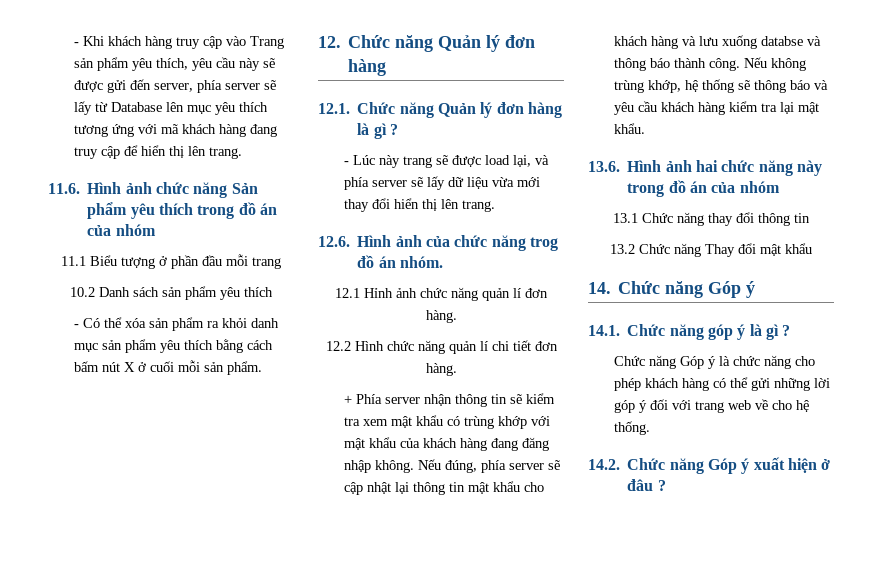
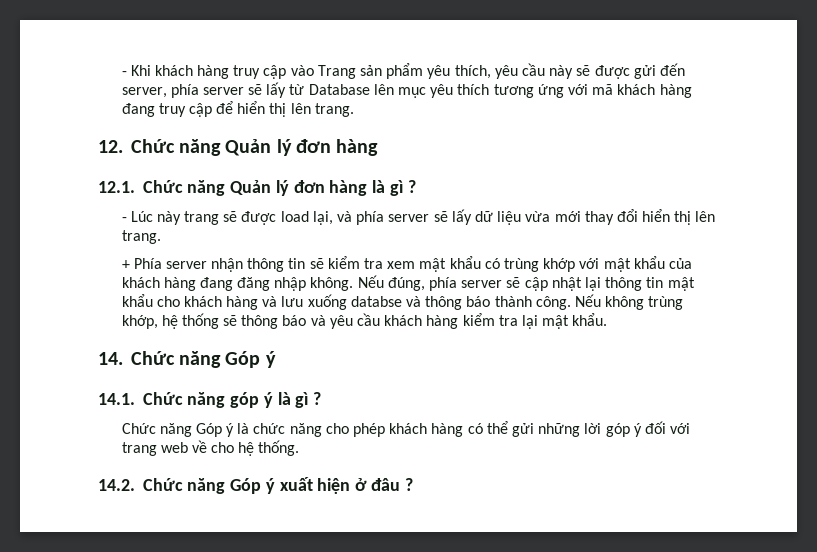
[48,182,258,198] [87,202,277,219] [87,224,156,236] [61,254,281,269] [70,286,273,300] [73,317,279,331] [73,339,273,353] [73,360,262,375] // 11.6. Hình ảnh chức năng Sản phẩm yêu thích trong đồ án của nhóm // 11.1 Biểu tượng ở phần đầu mỗi trang // 10.2 Danh sách sản phẩm yêu thích // - Có thể xóa sản phẩm ra khỏi danh mục sản phẩm yêu thích bằng cách bấm nút X ở cuối mỗi sản phẩm. -> (354, 110) none
[318,235,558,251] [357,255,443,268] [335,287,548,301] [425,310,457,323] [325,340,558,354] [425,363,457,376] // 12.6. Hình ảnh của chức năng trog đồ án nhóm. // 12.1 Hỉnh ảnh chức năng quản lí đơn hàng. // 12.2 Hình chức năng quản lí chi tiết đơn hàng. -> (161, 237) none
[588,160,822,176] [627,180,780,197] [613,212,810,226] [610,243,812,257] // 13.6. Hình ảnh hai chức năng này trong đồ án của nhóm // 13.1 Chức năng thay đổi thông tin // 13.2 Chức năng Thay đổi mật khẩu -> (608, 319) none

